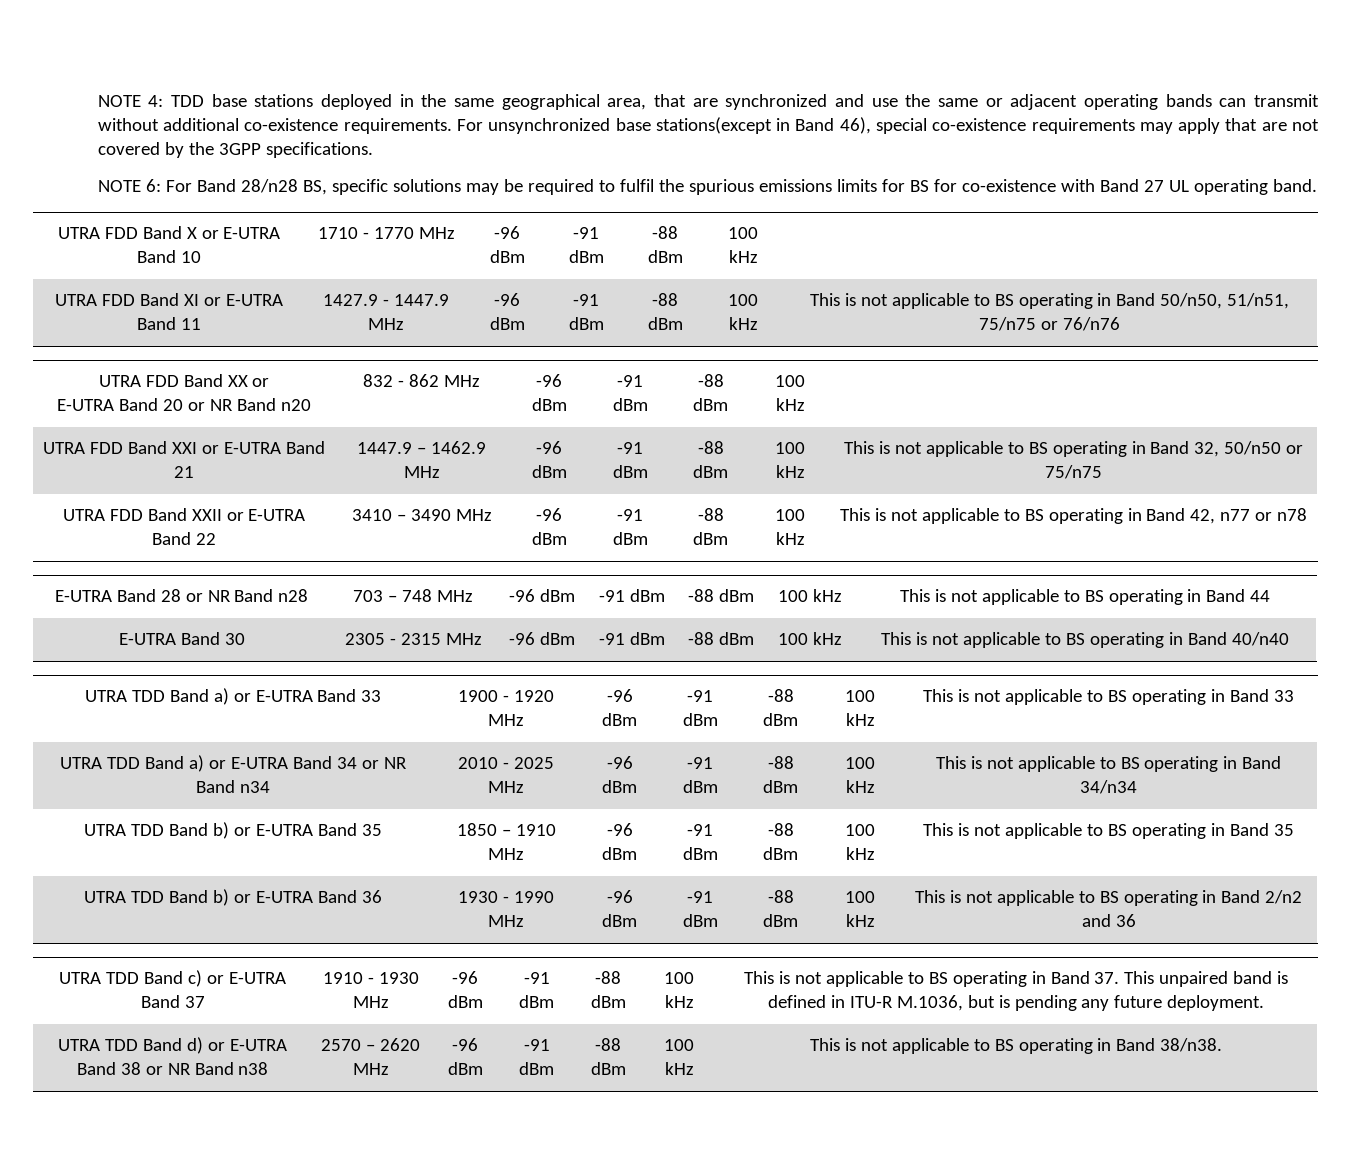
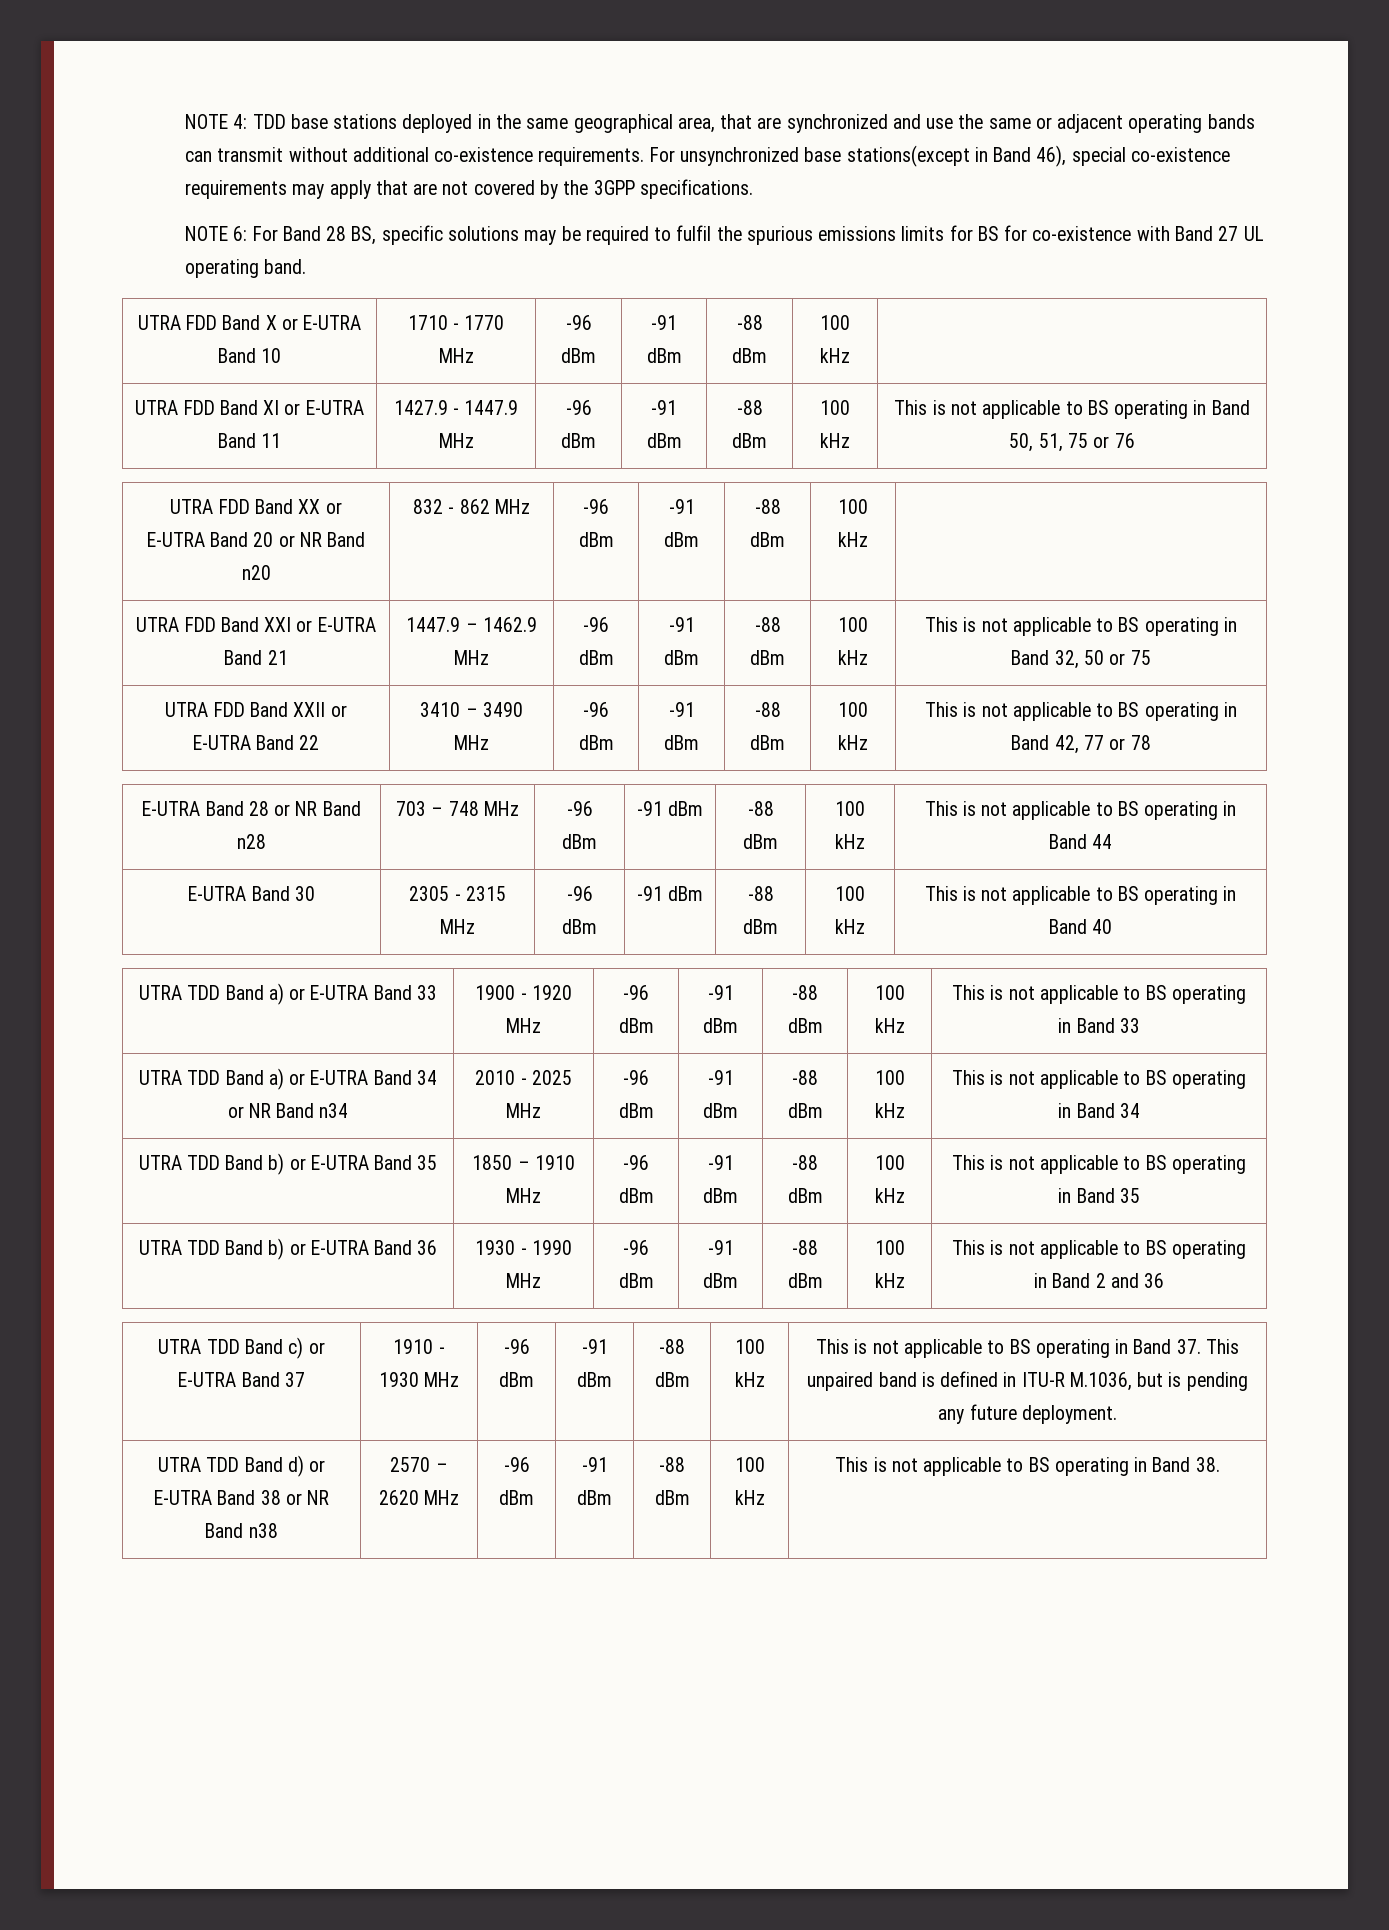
[240,179,298,193] 28/n28 -> [326,226,347,241] 28
[1160,293,1290,309] [979,317,1120,331] 50/n50, 51/n51, 75/n75 or 76/n76 -> [1009,433,1135,452] 50, 51, 75 or 76
[1224,441,1304,455] [1045,465,1102,479] 50/n50 or 75/n75 -> [1084,650,1151,665] 50 or 75
[1220,508,1308,521] n77 or n78 -> [1084,735,1151,750] 77 or 78
[1231,632,1289,646] 40/n40 -> [1092,919,1113,934] 40
[1080,780,1137,794] 34/n34 -> [1119,1103,1140,1118] 34
[1265,890,1303,904] 2/n2 -> [1095,1273,1106,1288] 2
[1160,1038,1223,1052] 38/n38. -> [1195,1457,1220,1472] 38.

